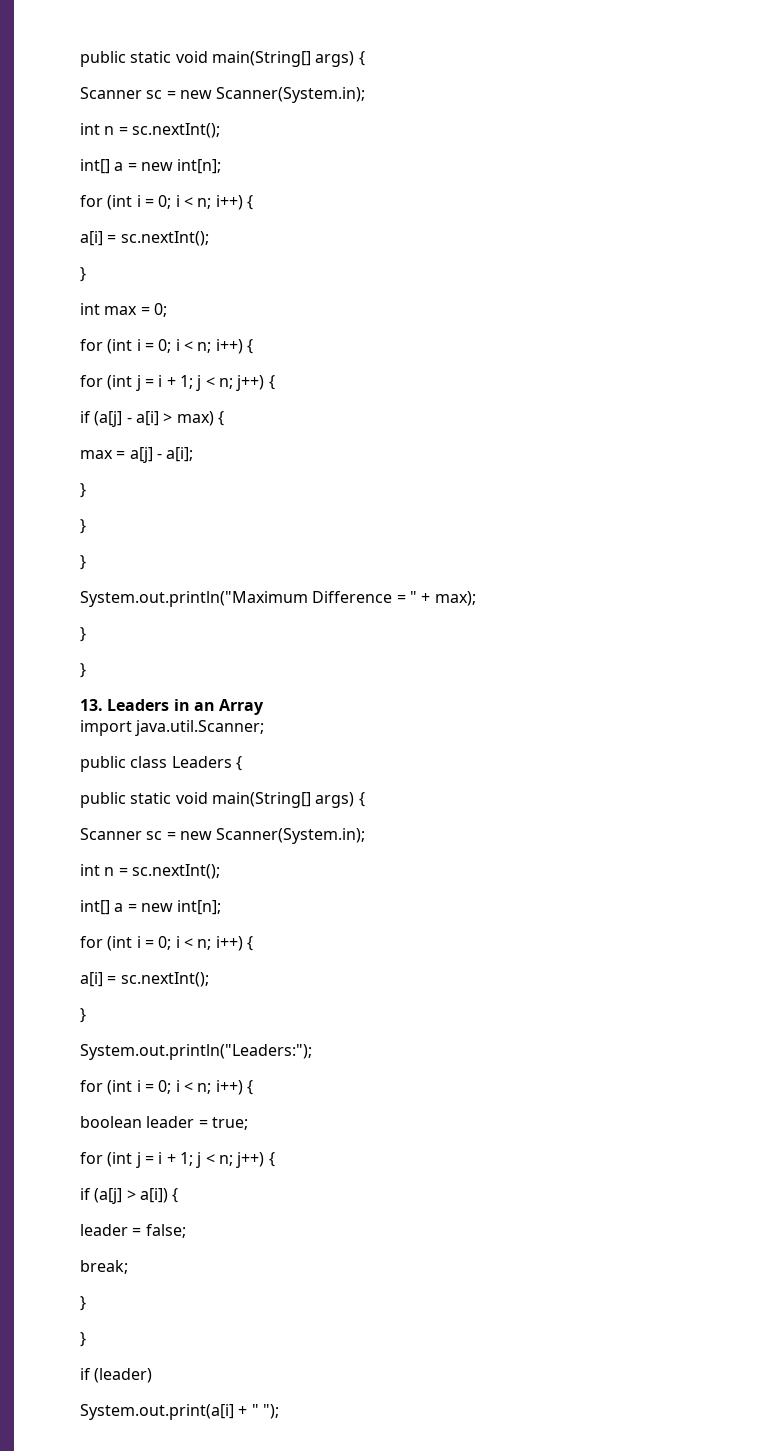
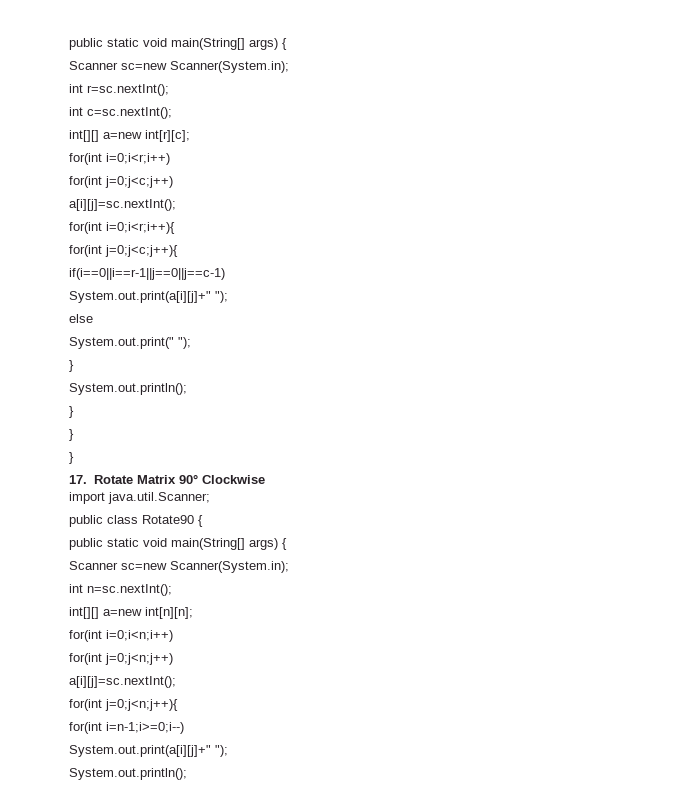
[80,51,365,67] [80,87,366,103] [80,123,220,138] [80,159,222,174] [80,195,253,210] [80,231,209,246] [80,267,86,282] [80,303,167,317] [80,339,253,354] [80,375,275,391] [80,411,224,427] [80,447,194,463] [80,483,86,498] [80,519,86,534] [80,555,86,570] [80,591,476,607] [80,627,86,642] [80,663,86,678] [80,699,265,715] public static void main(String[] args) { // Scanner sc = new Scanner(System.in); // int n = sc.nextInt(); // int[] a = new int[n]; // for (int i = 0; i < n; i++) { // a[i] = sc.nextInt(); // } // int max = 0; // for (int i = 0; i < n; i++) { // for (int j = i + 1; j < n; j++) { // if (a[j] - a[i] > max) { // max = a[j] - a[i]; // } // } // } // System.out.println("Maximum Difference = " + max); // } // } // 13. Leaders in an Array -> [69,38,287,50] [69,61,289,73] [69,84,169,96] [69,107,172,119] [69,130,190,142] [69,153,170,165] [69,176,173,188] [69,199,176,211] [69,222,175,234] [69,245,178,257] [69,268,225,280] [69,291,228,303] [69,314,93,323] [69,337,191,349] [69,360,74,372] [69,383,187,395] [69,406,74,418] [69,429,74,441] [69,452,74,464] [69,474,265,484] public static void main(String[] args) { // Scanner sc=new Scanner(System.in); // int r=sc.nextInt(); // int c=sc.nextInt(); // int[][] a=new int[r][c]; // for(int i=0;i<r;i++) // for(int j=0;j<c;j++) // a[i][j]=sc.nextInt(); // for(int i=0;i<r;i++){ // for(int j=0;j<c;j++){ // if(i==0||i==r-1||j==0||j==c-1) // System.out.print(a[i][j]+" "); // else // System.out.print(" "); // } // System.out.println(); // } // } // } // 17. Rotate Matrix 90° Clockwise
[171,756,232,768] Leaders -> [142,515,194,524] Rotate90
[146,828,366,844] [80,864,220,879] [80,900,222,915] [80,936,253,951] [80,972,209,987] [80,1008,86,1023] [80,1044,312,1060] [80,1080,253,1095] [80,1116,248,1130] [80,1152,275,1168] [80,1188,179,1204] [80,1224,186,1238] [80,1260,128,1274] [80,1296,86,1311] [80,1332,86,1347] [80,1368,153,1383] [80,1404,279,1420] sc = new Scanner(System.in); // int n = sc.nextInt(); // int[] a = new int[n]; // for (int i = 0; i < n; i++) { // a[i] = sc.nextInt(); // } // System.out.println("Leaders:"); // for (int i = 0; i < n; i++) { // boolean leader = true; // for (int j = i + 1; j < n; j++) { // if (a[j] > a[i]) { // leader = false; // break; // } // } // if (leader) // System.out.print(a[i] + " "); -> [121,561,289,573] [69,584,172,596] [69,607,193,619] [69,630,173,642] [69,653,173,665] [69,676,176,688] [69,699,178,711] [69,722,184,734] [69,745,228,757] [69,768,187,780] sc=new Scanner(System.in); // int n=sc.nextInt(); // int[][] a=new int[n][n]; // for(int i=0;i<n;i++) // for(int j=0;j<n;j++) // a[i][j]=sc.nextInt(); // for(int j=0;j<n;j++){ // for(int i=n-1;i>=0;i--) // System.out.print(a[i][j]+" "); // System.out.println();

